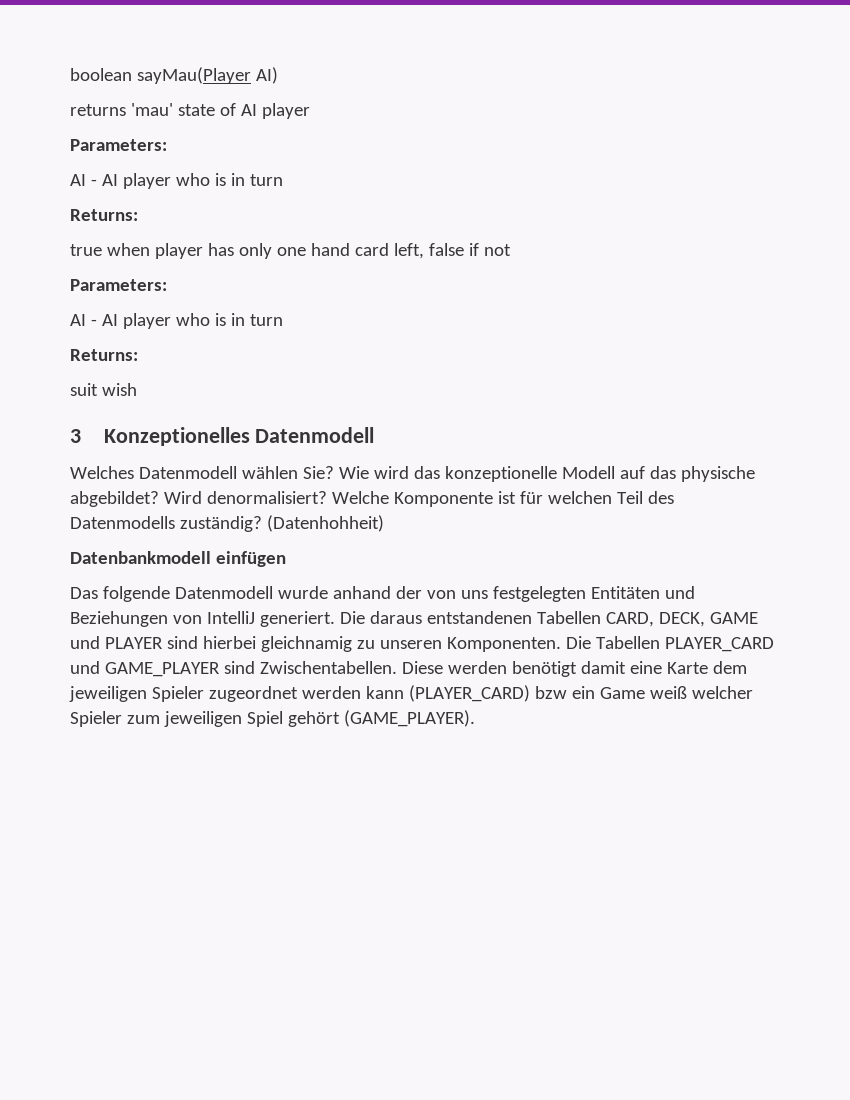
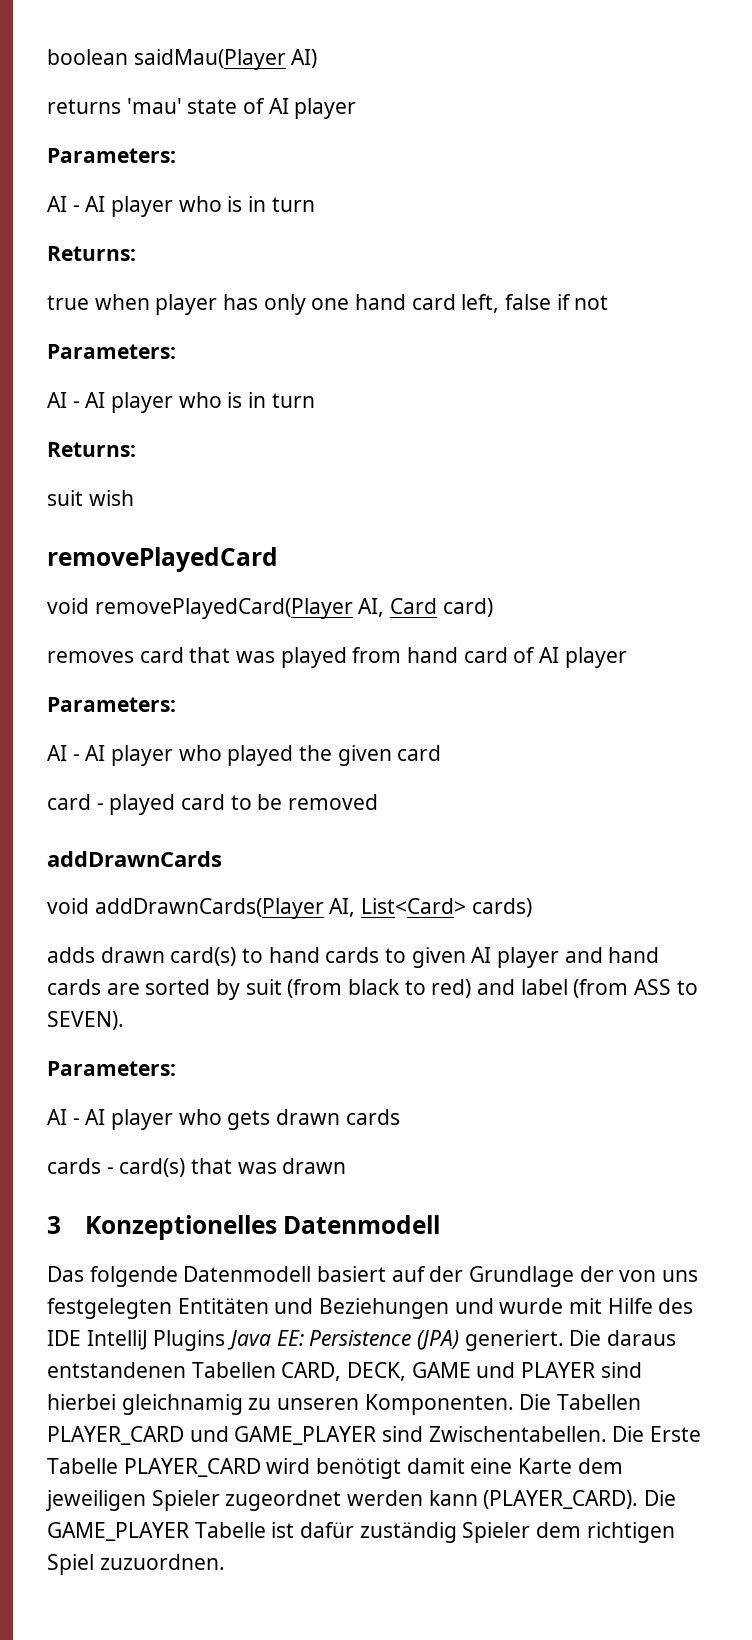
[136,67,251,84] sayMau(Player -> [133,49,286,70] saidMau(Player
[70,427,375,446] [70,466,755,482] [70,491,674,507] [70,515,384,532] [70,551,286,567] 3 Konzeptionelles Datenmodell // Welches Datenmodell wählen Sie? Wie wird das konzeptionelle Modell auf das physische abgebildet? Wird denormalisiert? Welche Komponente ist für welchen Teil des Datenmodells zuständig? (Datenhohheit) // Datenbankmodell einfügen -> [47,547,278,572] [47,598,493,619] [47,647,627,668] [47,697,176,712] [47,745,442,766] [47,794,379,815] [47,851,222,867] [47,898,532,919] [47,947,660,968] [47,979,698,1000] [47,1011,124,1030] [47,1061,176,1076] [47,1109,400,1130] [47,1158,347,1177] [47,1215,441,1240] removePlayedCard // void removePlayedCard(Player AI, Card card) // removes card that was played from hand card of AI player // Parameters: // AI - AI player who played the given card // card - played card to be removed // addDrawnCards // void addDrawnCards(Player AI, List<Card> cards) // adds drawn card(s) to hand cards to given AI player and hand cards are sorted by suit (from black to red) and label (from ASS to SEVEN). // Parameters: // AI - AI player who gets drawn cards // cards - card(s) that was drawn // 3 Konzeptionelles Datenmodell
[277,586,391,599] wurde anhand -> [317,1266,575,1287] basiert auf der Grundlage
[172,611,255,624] von IntelliJ -> [454,1298,694,1314] [47,1330,460,1351] und wurde mit Hilfe des IDE IntelliJ Plugins Java EE: Persistence (JPA)
[401,661,507,674] Diese werden -> [612,1426,702,1442] [47,1458,311,1477] Die Erste Tabelle PLAYER_CARD wird
[408,685,753,702] [70,710,475,727] (PLAYER_CARD) bzw ein Game weiß welcher Spieler zum jeweiligen Spiel gehört (GAME_PLAYER). -> [483,1490,677,1509] [47,1522,675,1543] [47,1554,225,1575] (PLAYER_CARD). Die GAME_PLAYER Tabelle ist dafür zuständig Spieler dem richtigen Spiel zuzuordnen.

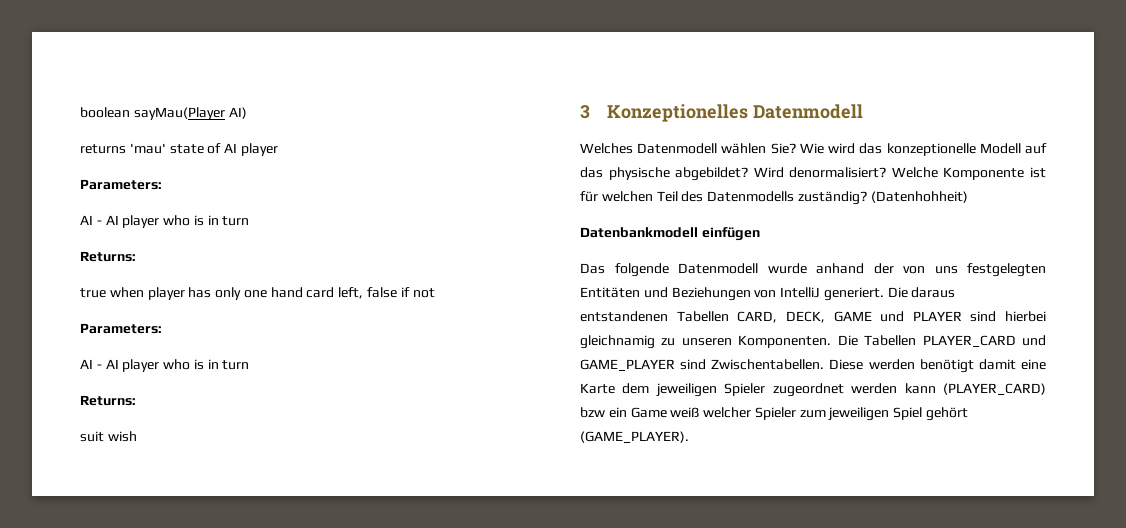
[133,49,286,70] saidMau(Player -> [133,107,225,120] sayMau(Player
[47,547,278,572] [47,598,493,619] [47,647,627,668] [47,697,176,712] [47,745,442,766] [47,794,379,815] [47,851,222,867] [47,898,532,919] [47,947,660,968] [47,979,698,1000] [47,1011,124,1030] [47,1061,176,1076] [47,1109,400,1130] [47,1158,347,1177] [47,1215,441,1240] removePlayedCard // void removePlayedCard(Player AI, Card card) // removes card that was played from hand card of AI player // Parameters: // AI - AI player who played the given card // card - played card to be removed // addDrawnCards // void addDrawnCards(Player AI, List<Card> cards) // adds drawn card(s) to hand cards to given AI player and hand cards are sorted by suit (from black to red) and label (from ASS to SEVEN). // Parameters: // AI - AI player who gets drawn cards // cards - card(s) that was drawn // 3 Konzeptionelles Datenmodell -> [580,104,863,122] [580,143,1047,156] [580,167,1046,181] [580,191,968,205] [580,227,760,241] 3 Konzeptionelles Datenmodell // Welches Datenmodell wählen Sie? Wie wird das konzeptionelle Modell auf das physische abgebildet? Wird denormalisiert? Welche Komponente ist für welchen Teil des Datenmodells zuständig? (Datenhohheit) // Datenbankmodell einfügen
[317,1266,575,1287] basiert auf der Grundlage -> [767,263,864,274] wurde anhand
[454,1298,694,1314] [47,1330,460,1351] und wurde mit Hilfe des IDE IntelliJ Plugins Java EE: Persistence (JPA) -> [754,287,821,298] von IntelliJ
[612,1426,702,1442] [47,1458,311,1477] Die Erste Tabelle PLAYER_CARD wird -> [829,359,915,370] Diese werden
[483,1490,677,1509] [47,1522,675,1543] [47,1554,225,1575] (PLAYER_CARD). Die GAME_PLAYER Tabelle ist dafür zuständig Spieler dem richtigen Spiel zuzuordnen. -> [943,383,1046,395] [580,407,969,421] [580,431,689,443] (PLAYER_CARD) bzw ein Game weiß welcher Spieler zum jeweiligen Spiel gehört (GAME_PLAYER).

